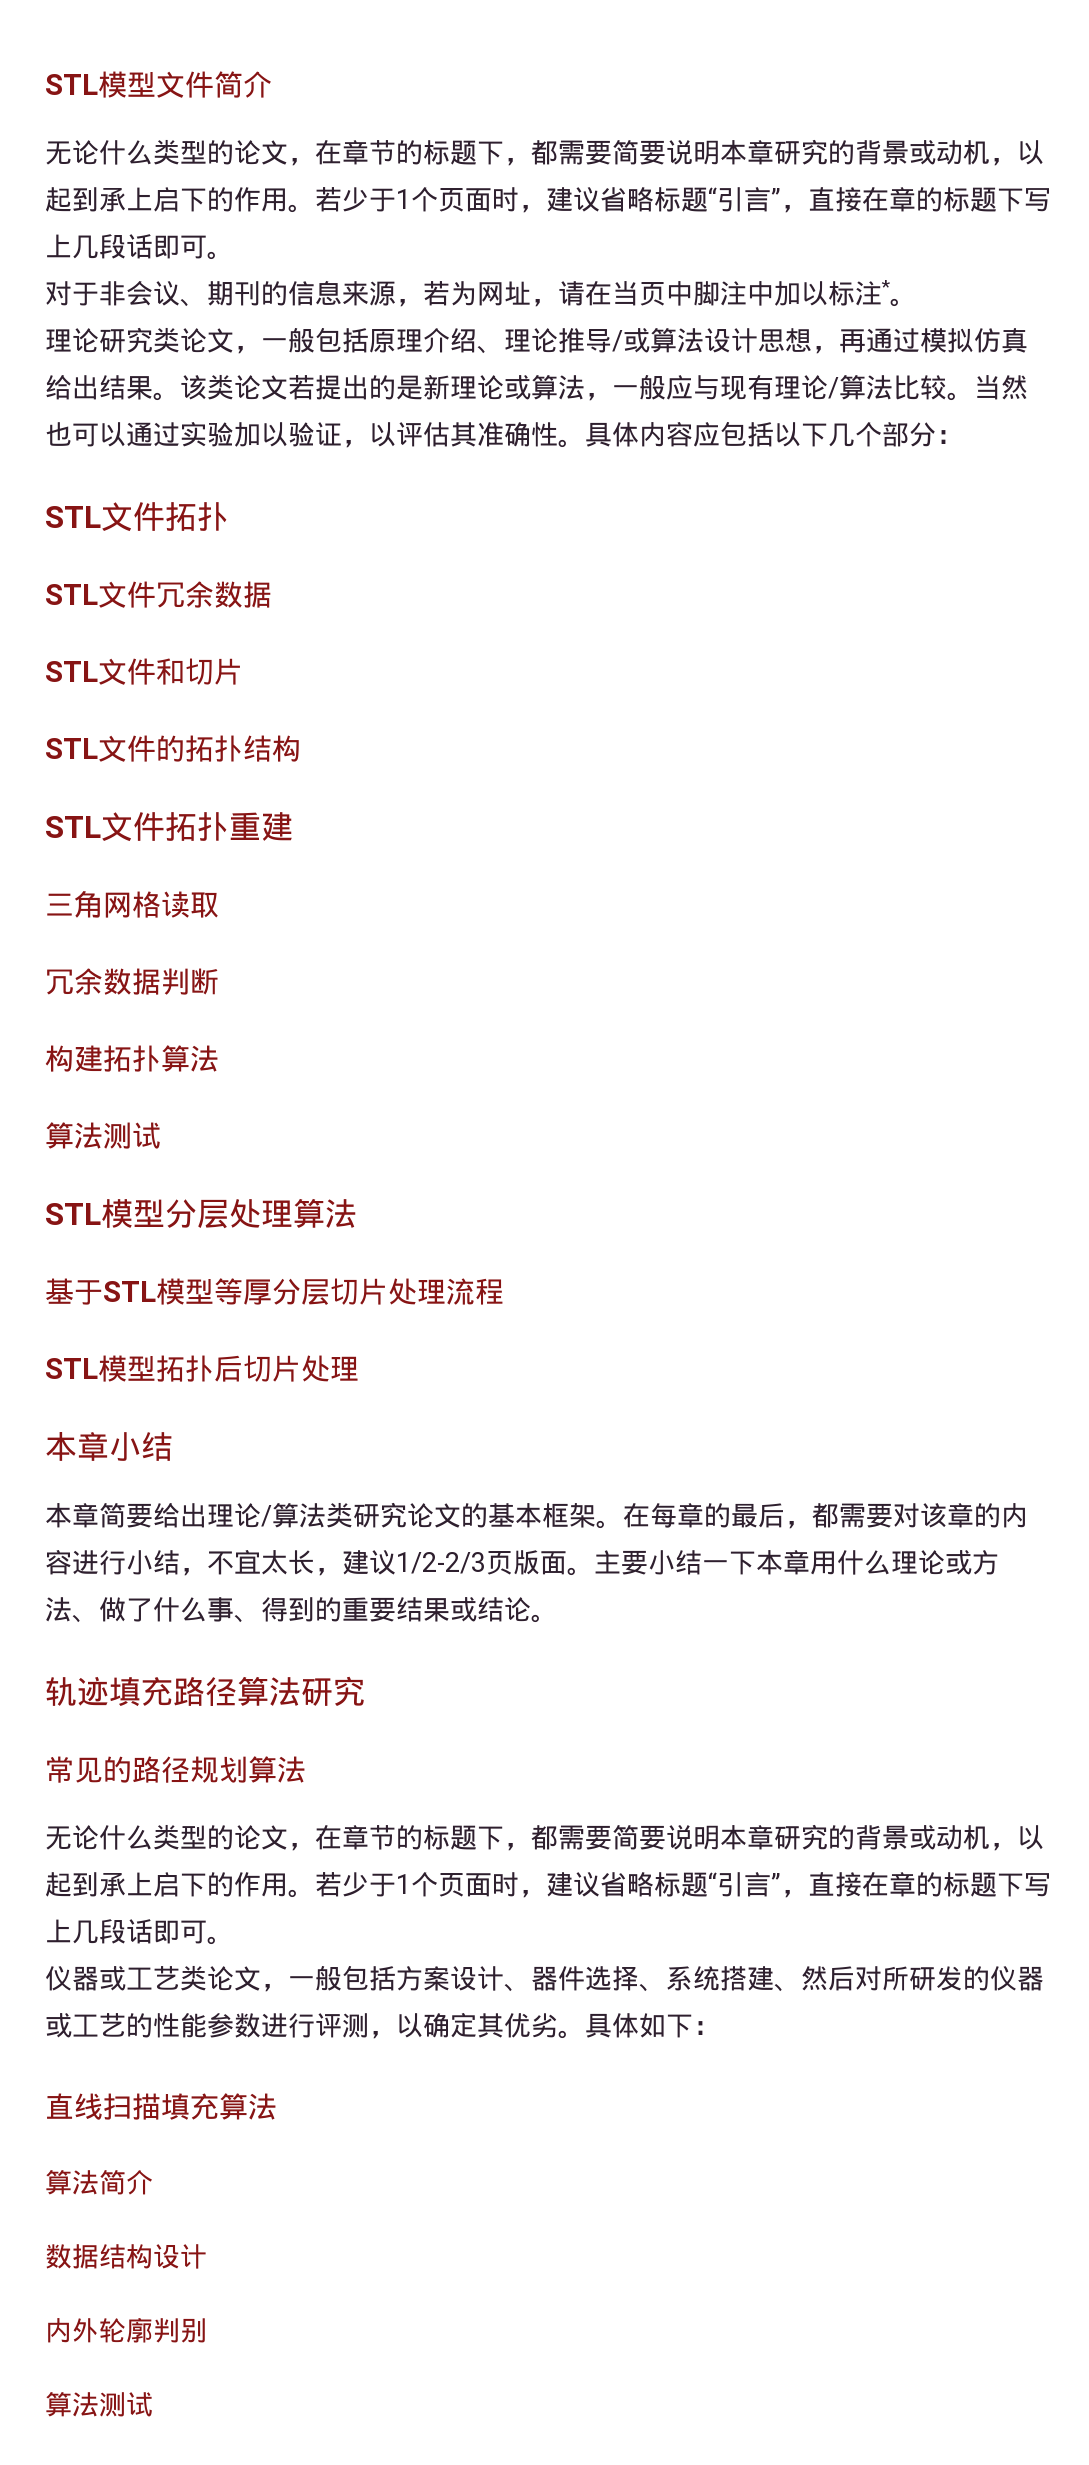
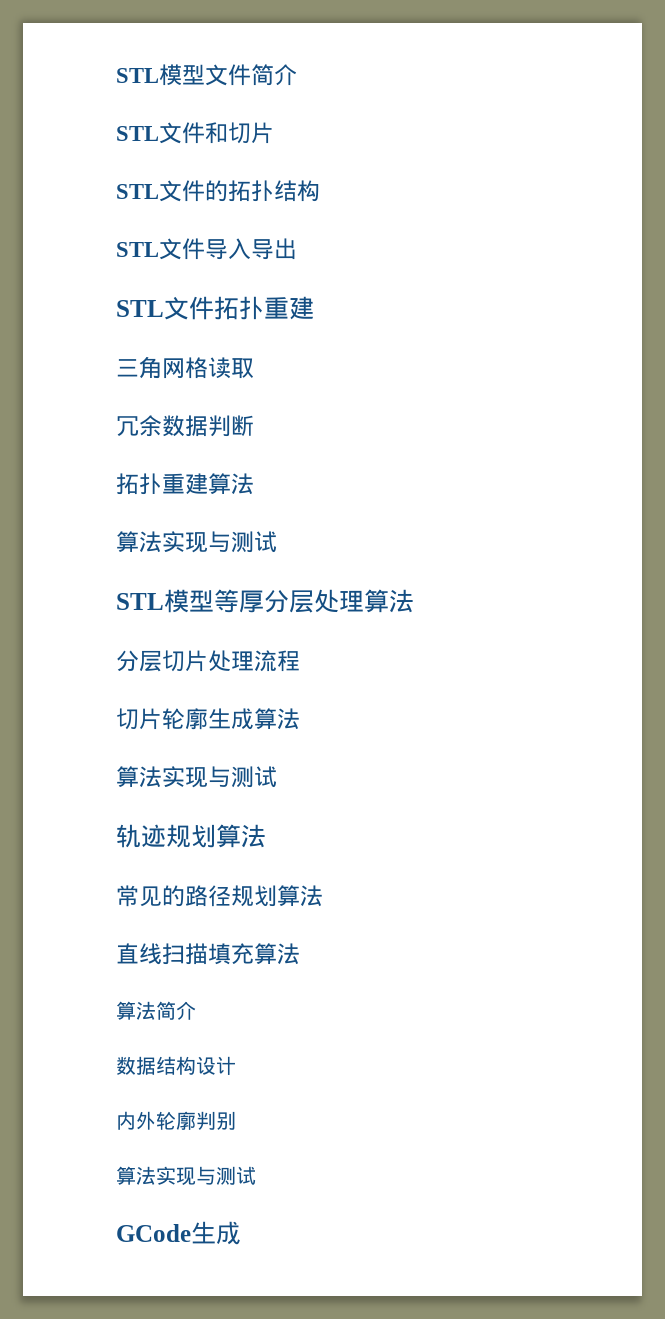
[45,139,1044,166] [45,187,1051,213] [45,234,234,260] [45,280,890,307] [890,298,917,307] [45,327,1028,354] [45,374,1028,401] [45,421,963,448] [45,502,229,532] [45,581,272,608] // 无论什么类型的论文，在章节的标题下，都需要简要说明本章研究的背景或动机，以起到承上启下的作用。若少于1个页面时，建议省略标题“引言”，直接在章的标题下写上几段话即可。 // 对于非会议、期刊的信息来源，若为网址，请在当页中脚注中加以标注*。 // 理论研究类论文，一般包括原理介绍、理论推导/或算法设计思想，再通过模拟仿真给出结果。该类论文若提出的是新理论或算法，一般应与现有理论/算法比较。当然也可以通过实验加以验证，以评估其准确性。具体内容应包括以下几个部分： // STL文件拓扑 // STL文件冗余数据 -> (297, 75) none
(301, 748) none -> [116,238,297,260] // STL文件导入导出
[45,1045,219,1072] [45,1122,103,1149] 构建拓扑算法 // 算法 -> [116,473,254,495] [116,531,231,553] 拓扑重建算法 // 算法实现与
(165, 1213) none -> [214,589,264,613] 等厚
[45,1278,272,1305] 基于STL模型等厚 -> (414, 601) none
[45,1355,359,1382] [45,1432,173,1461] [45,1502,1028,1529] [45,1549,999,1576] [45,1597,558,1623] STL模型拓扑后切片处理 // 本章小结 // 本章简要给出理论/算法类研究论文的基本框架。在每章的最后，都需要对该章的内容进行小结，不宜太长，建议1/2-2/3页版面。主要小结一下本章用什么理论或方法、做了什么事、得到的重要结果或结论。 -> [116,708,300,730] [116,766,277,788] 切片轮廓生成算法 // 算法实现与测试
[109,1676,365,1707] 填充路径算法研究 -> [166,824,266,848] 规划算法
[45,1824,1044,1851] [45,1872,1051,1898] [45,1919,234,1945] [45,1965,1044,1992] [45,2012,720,2039] // 无论什么类型的论文，在章节的标题下，都需要简要说明本章研究的背景或动机，以起到承上启下的作用。若少于1个页面时，建议省略标题“引言”，直接在章的标题下写上几段话即可。 // 仪器或工艺类论文，一般包括方案设计、器件选择、系统搭建、然后对所研发的仪器或工艺的性能参数进行评测，以确定其优劣。具体如下： -> (323, 896) none
[99,2392,153,2417] 测试 -> [156,1166,256,1186] [116,1221,241,1245] 实现与测试 // GCode生成

